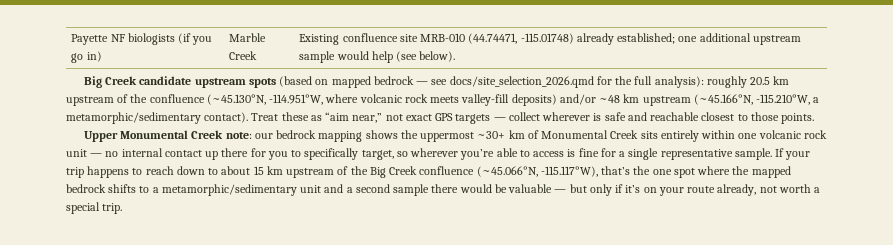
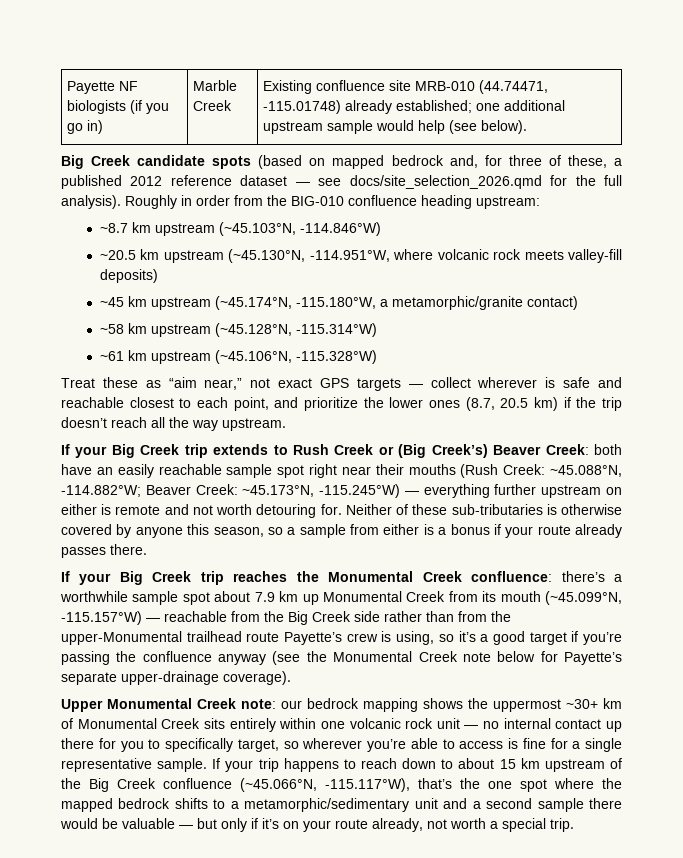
[194,78,246,88] upstream -> (206, 160) none
(414, 80) none -> [449,155,623,168] [61,175,288,189] and, for three of these, a published 2012 reference dataset
[654,76,790,88] [66,94,205,106] analysis): roughly 20.5 km upstream of the confluence -> [61,195,540,209] [99,222,381,236] [99,249,224,263] analysis). Roughly in order from the BIG-010 confluence heading upstream: // ~8.7 km upstream (~45.103°N, -114.846°W) // ~20.5 km upstream
[559,94,820,106] [66,112,249,124] and/or ~48 km upstream (~45.166°N, -115.210°W, a metamorphic/sedimentary contact). -> [99,296,578,310] [99,323,377,337] [99,350,377,364] // ~45 km upstream (~45.174°N, -115.180°W, a metamorphic/granite contact) // ~58 km upstream (~45.128°N, -115.314°W) // ~61 km upstream (~45.106°N, -115.328°W) //
[750,112,815,124] those points. -> [197,397,623,411] [61,417,286,431] [61,444,623,458] [61,464,622,478] [61,484,622,498] [61,504,622,518] [61,524,622,538] [61,544,147,558] [61,571,622,585] [60,591,623,605] [61,611,511,625] [61,631,622,645] [61,651,623,665] [61,671,291,685] each point, and prioritize the lower ones (8.7, 20.5 km) if the trip doesn’t reach all the way upstream. // If your Big Creek trip extends to Rush Creek or (Big Creek’s) Beaver Creek: both have an easily reachable sample spot right near their mouths (Rush Creek: ~45.088°N, -114.882°W; Beaver Creek: ~45.173°N, -115.245°W) — everything further upstream on either is remote and not worth detouring for. Neither of these sub-tributaries is otherwise covered by anyone this season, so a sample from either is a bonus if your route already passes there. // If your Big Creek trip reaches the Monumental Creek confluence: there’s a worthwhile sample spot about 7.9 km up Monumental Creek from its mouth (~45.099°N, -115.157°W) — reachable from the Big Creek side rather than from the upper-Monumental trailhead route Payette’s crew is using, so it’s a good target if you’re passing the confluence anyway (see the Monumental Creek note below for Payette’s separate upper-drainage coverage).

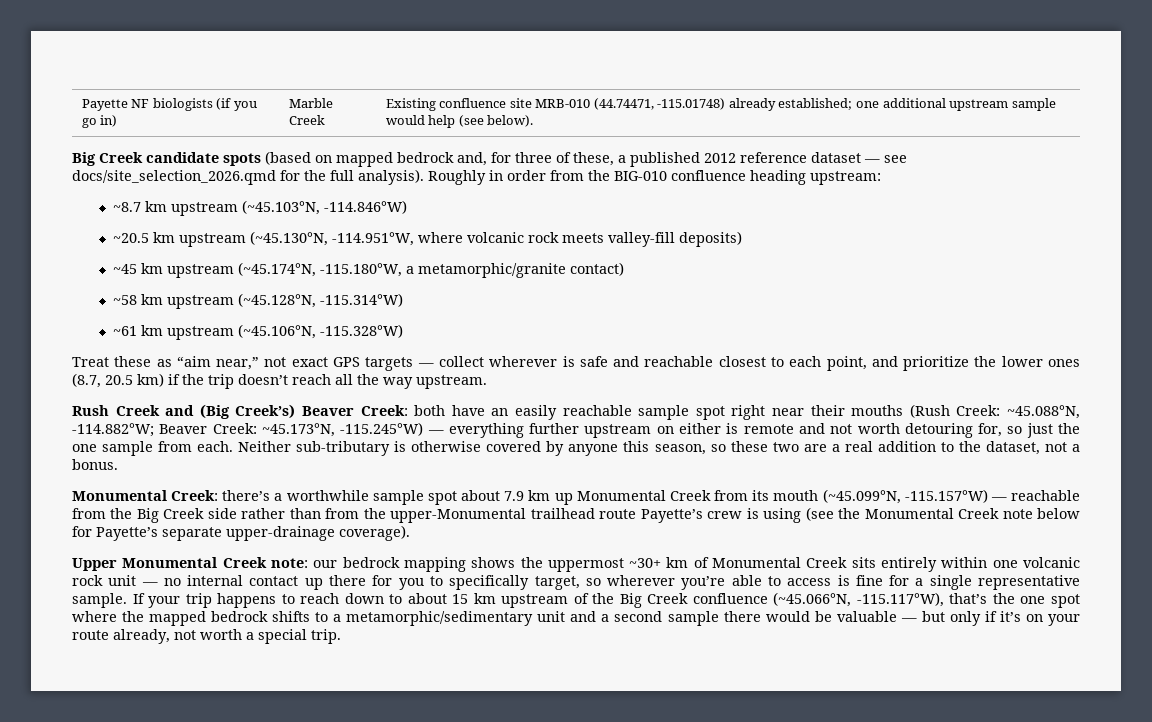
[61,444,288,458] If your Big Creek trip extends to -> (487, 382) none
[378,446,394,455] or -> [165,405,195,416] and
[320,504,543,515] for. Neither of these sub-tributaries -> [978,423,1080,438] [72,441,391,456] for, so just the one sample from each. Neither sub-tributary
[287,524,622,538] [61,544,147,558] [61,571,553,585] a sample from either is a bonus if your route already passes there. // If your Big Creek trip reaches the Monumental Creek confluence: -> [730,441,1080,455] [72,459,118,470] [72,490,219,501] these two are a real addition to the dataset, not a bonus. // Monumental Creek:
[396,631,622,645] [61,651,267,665] using, so it’s a good target if you’re passing the confluence anyway -> [763,508,802,523] using

